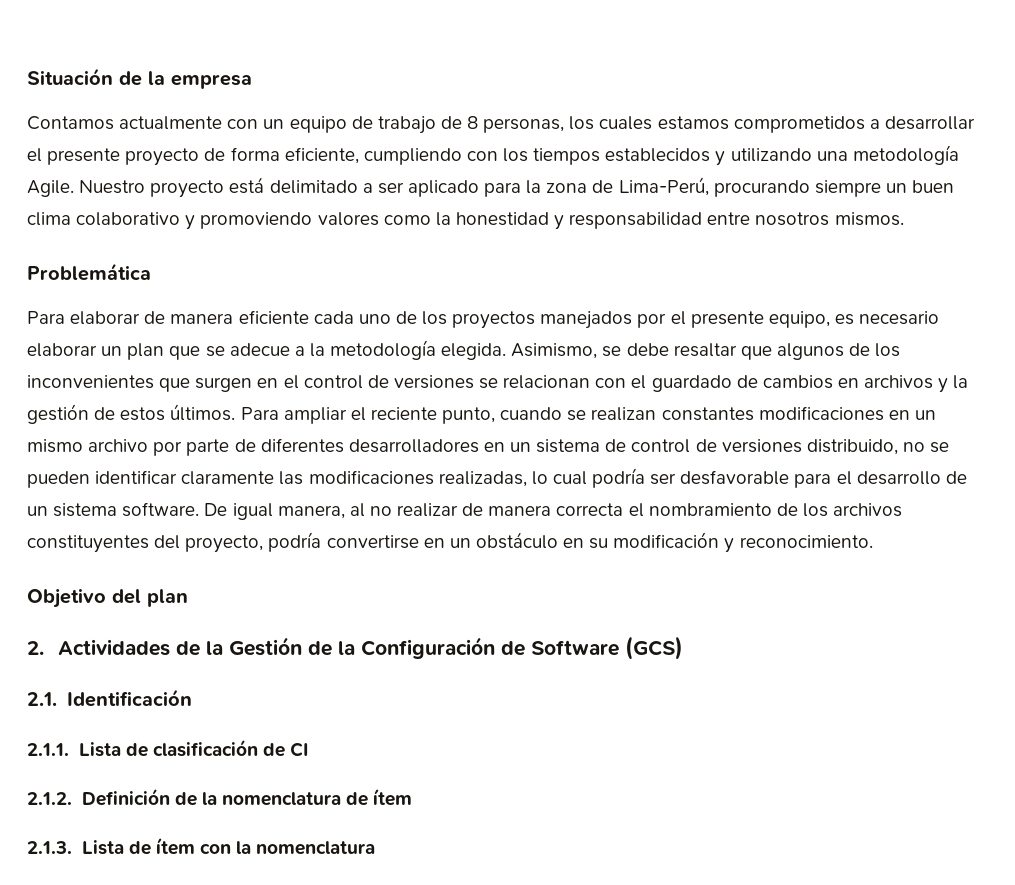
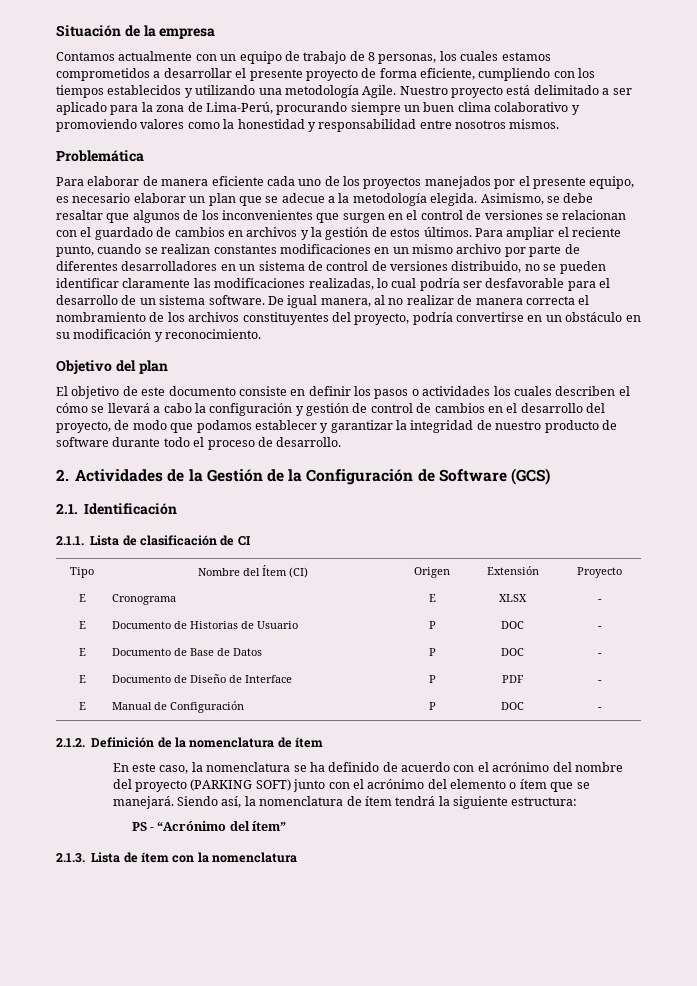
(188, 598) none -> [56,386,630,399] [56,403,605,416] [56,420,617,433] [56,437,342,450] // El objetivo de este documento consiste en definir los pasos o actividades los cuales describen el cómo se llevará a cabo la configuración y gestión de control de cambios en el desarrollo del proyecto, de modo que podamos establecer y garantizar la integridad de nuestro producto de software durante todo el proceso de desarrollo.
(310, 749) none -> [70,567,94,578] [197,565,308,578] [414,567,450,578] [486,566,539,575] [577,567,622,578] [78,594,86,602] [112,594,177,605] [428,594,436,602] [499,594,527,602] [598,599,602,602] [78,621,86,629] [112,621,299,629] [428,621,436,629] [501,621,524,629] [598,626,602,629] [78,648,86,656] [112,648,263,656] [428,648,436,656] [501,648,524,656] [598,653,602,656] [78,675,86,683] [112,674,293,683] [428,675,436,683] [502,675,524,683] [598,680,602,683] [78,702,86,710] [112,701,245,713] [428,702,436,710] [501,702,524,710] [598,707,602,710] // Tipo | Nombre del Ítem (CI) | Origen | Extensión | Proyecto // E | Cronograma | E | XLSX | - // E | Documento de Historias de Usuario | P | DOC | - // E | Documento de Base de Datos | P | DOC | - // E | Documento de Diseño de Interface | P | PDF | - // E | Manual de Configuración | P | DOC | -
(413, 797) none -> [112,762,623,774] [112,779,590,792] [112,796,578,809] [131,821,287,831] // En este caso, la nomenclatura se ha definido de acuerdo con el acrónimo del nombre del proyecto (PARKING SOFT) junto con el acrónimo del elemento o ítem que se manejará. Siendo así, la nomenclatura de ítem tendrá la siguiente estructura: // PS - “Acrónimo del ítem”

